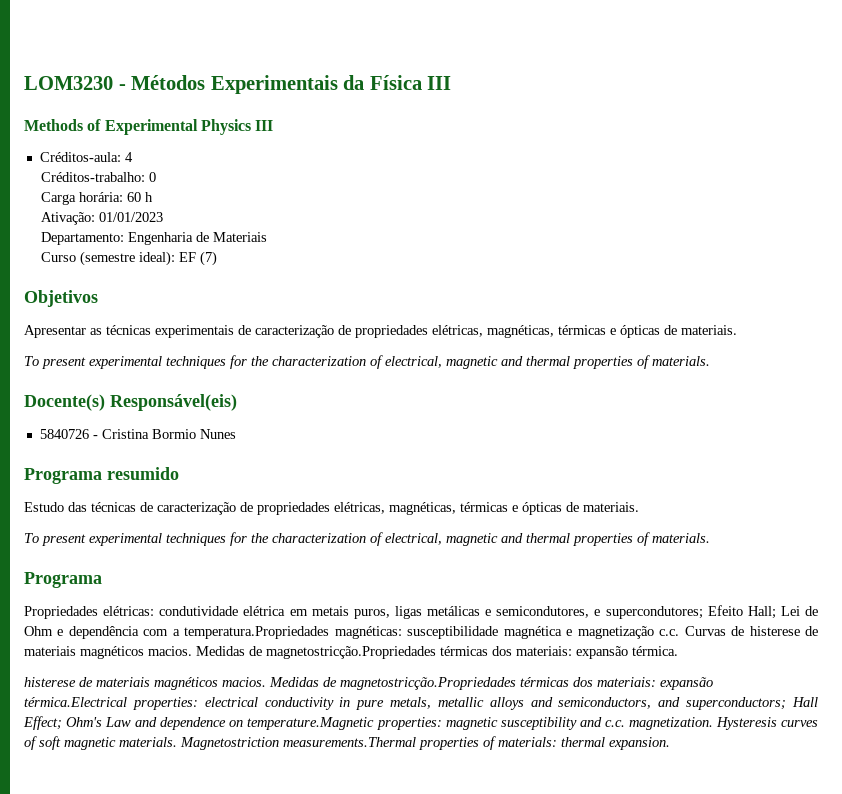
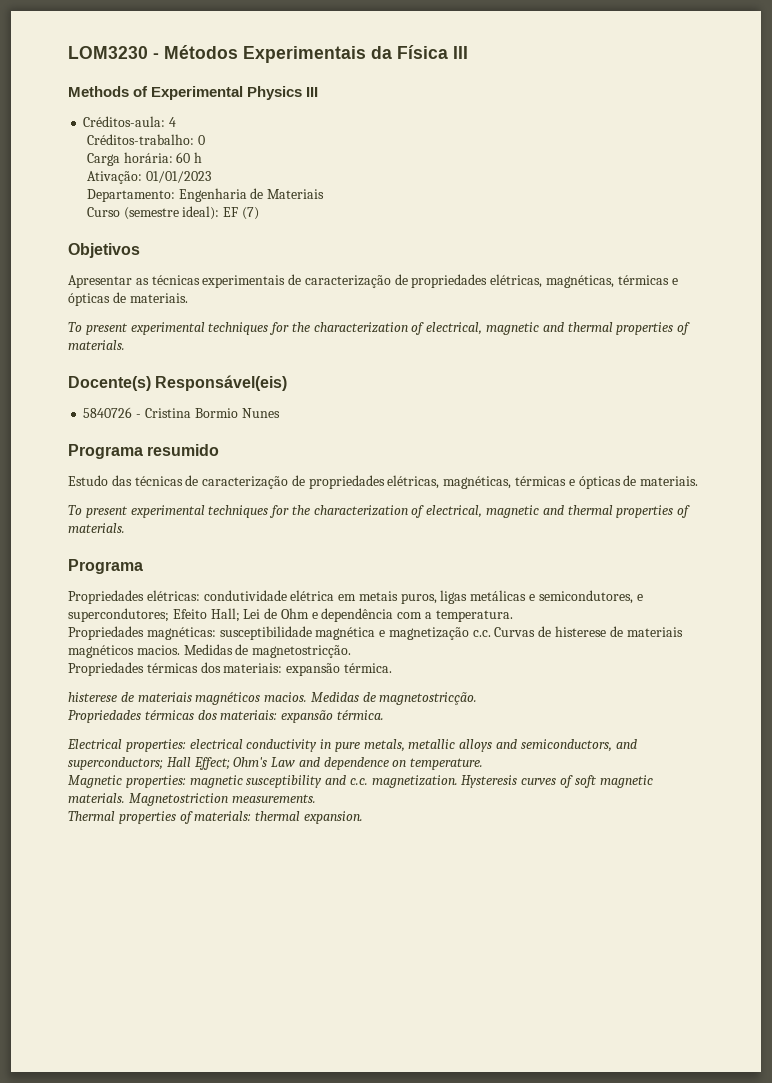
[184,626,330,639] temperatura.Propriedades -> [435,610,513,622] [68,626,144,640] temperatura. // Propriedades
[266,646,436,659] magnetostricção.Propriedades -> [252,645,352,658] [68,662,144,676] magnetostricção. // Propriedades
[340,677,713,690] [24,697,127,707] magnetostricção.Propriedades térmicas dos materiais: expansão térmica.Electrical -> [379,692,478,705] [68,710,384,723] [67,739,122,749] magnetostricção. // Propriedades térmicas dos materiais: expansão térmica. // Electrical
[247,717,375,730] temperature.Magnetic -> [410,758,484,770] [68,775,122,788] temperature. // Magnetic
[283,737,416,747] measurements.Thermal -> [231,794,316,803] [68,811,115,821] measurements. // Thermal

